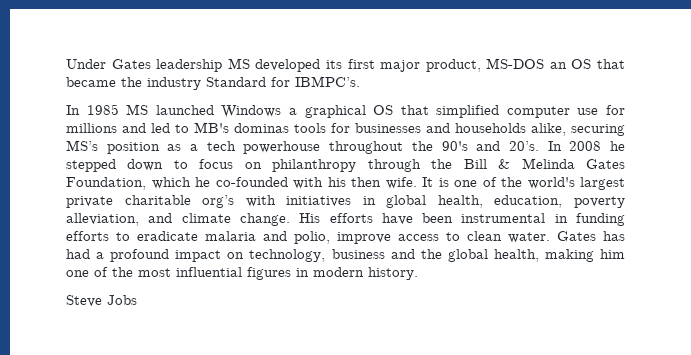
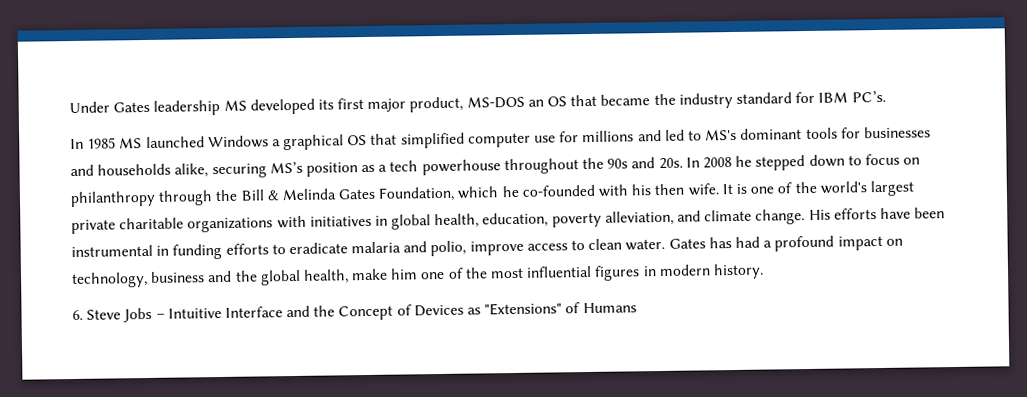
[206,76,360,87] Standard for IBMPC’s. -> [735,90,886,104] standard for IBM PC’s.
[194,122,289,133] MB's dominas -> [705,128,803,141] MS's dominant
[441,141,539,151] 90's and 20’s. -> [607,157,683,170] 90s and 20s.
[202,195,235,208] org’s -> [187,217,274,233] organizations
[544,249,594,262] making -> [351,268,389,281] make
(418, 273) none -> [72,309,83,321] 6.
(137, 300) none -> [155,302,637,321] – Intuitive Interface and the Concept of Devices as "Extensions" of Humans

